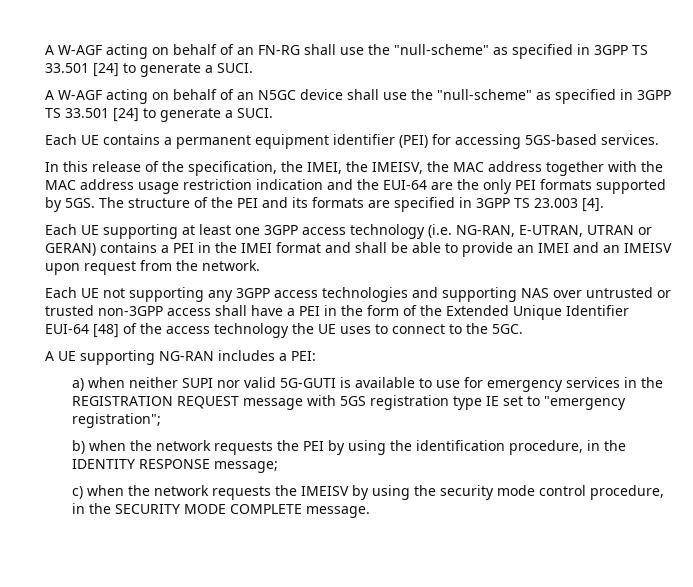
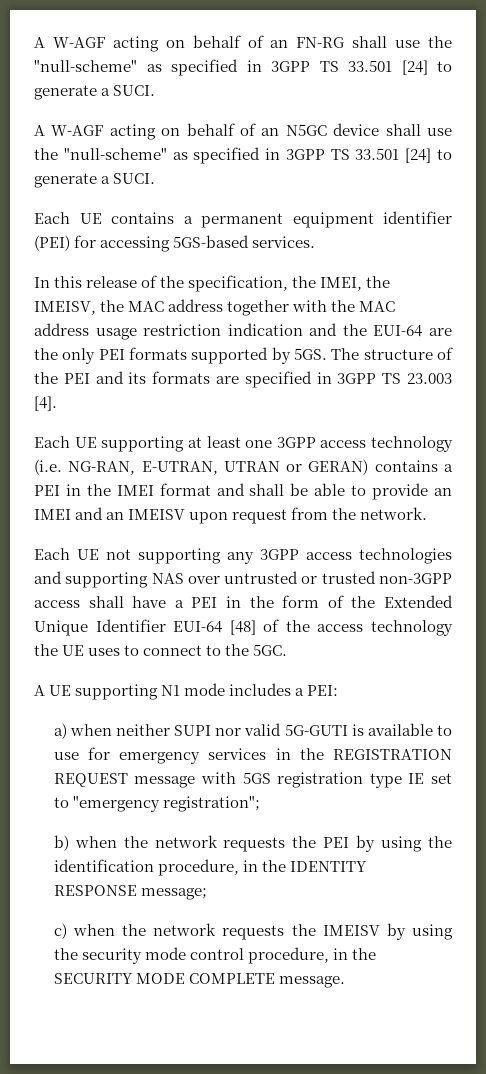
[159,351,214,361] NG-RAN -> [161,683,226,696] N1 mode

